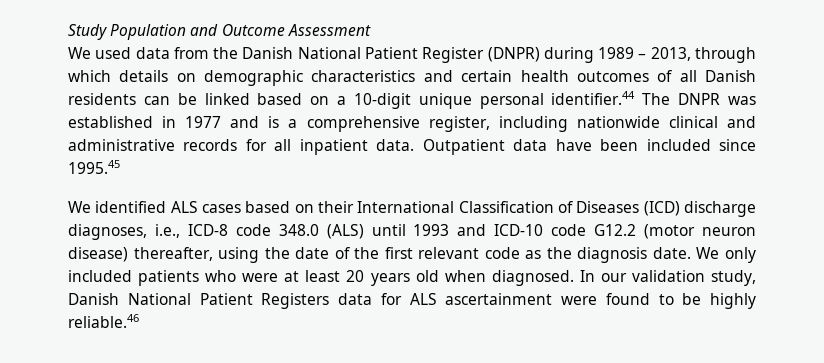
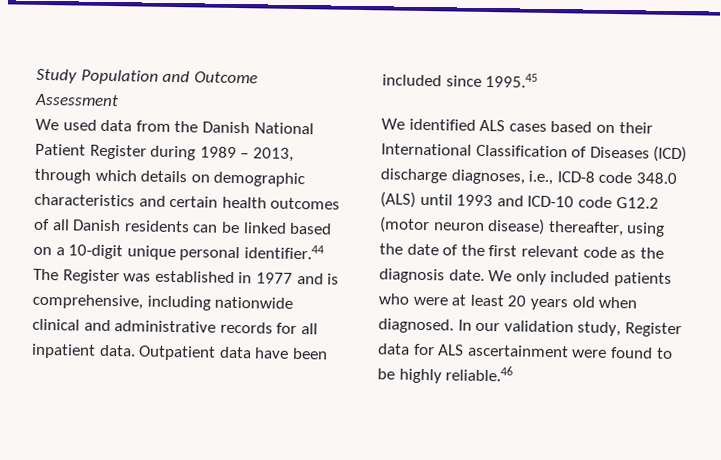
[487,47,540,62] (DNPR) -> (147, 152) none
[678,93,721,105] DNPR -> [62,269,120,285] Register
[288,116,490,132] a comprehensive register, -> [32,293,143,310] comprehensive,
[68,293,330,309] Danish National Patient Registers -> [624,322,682,338] Register

